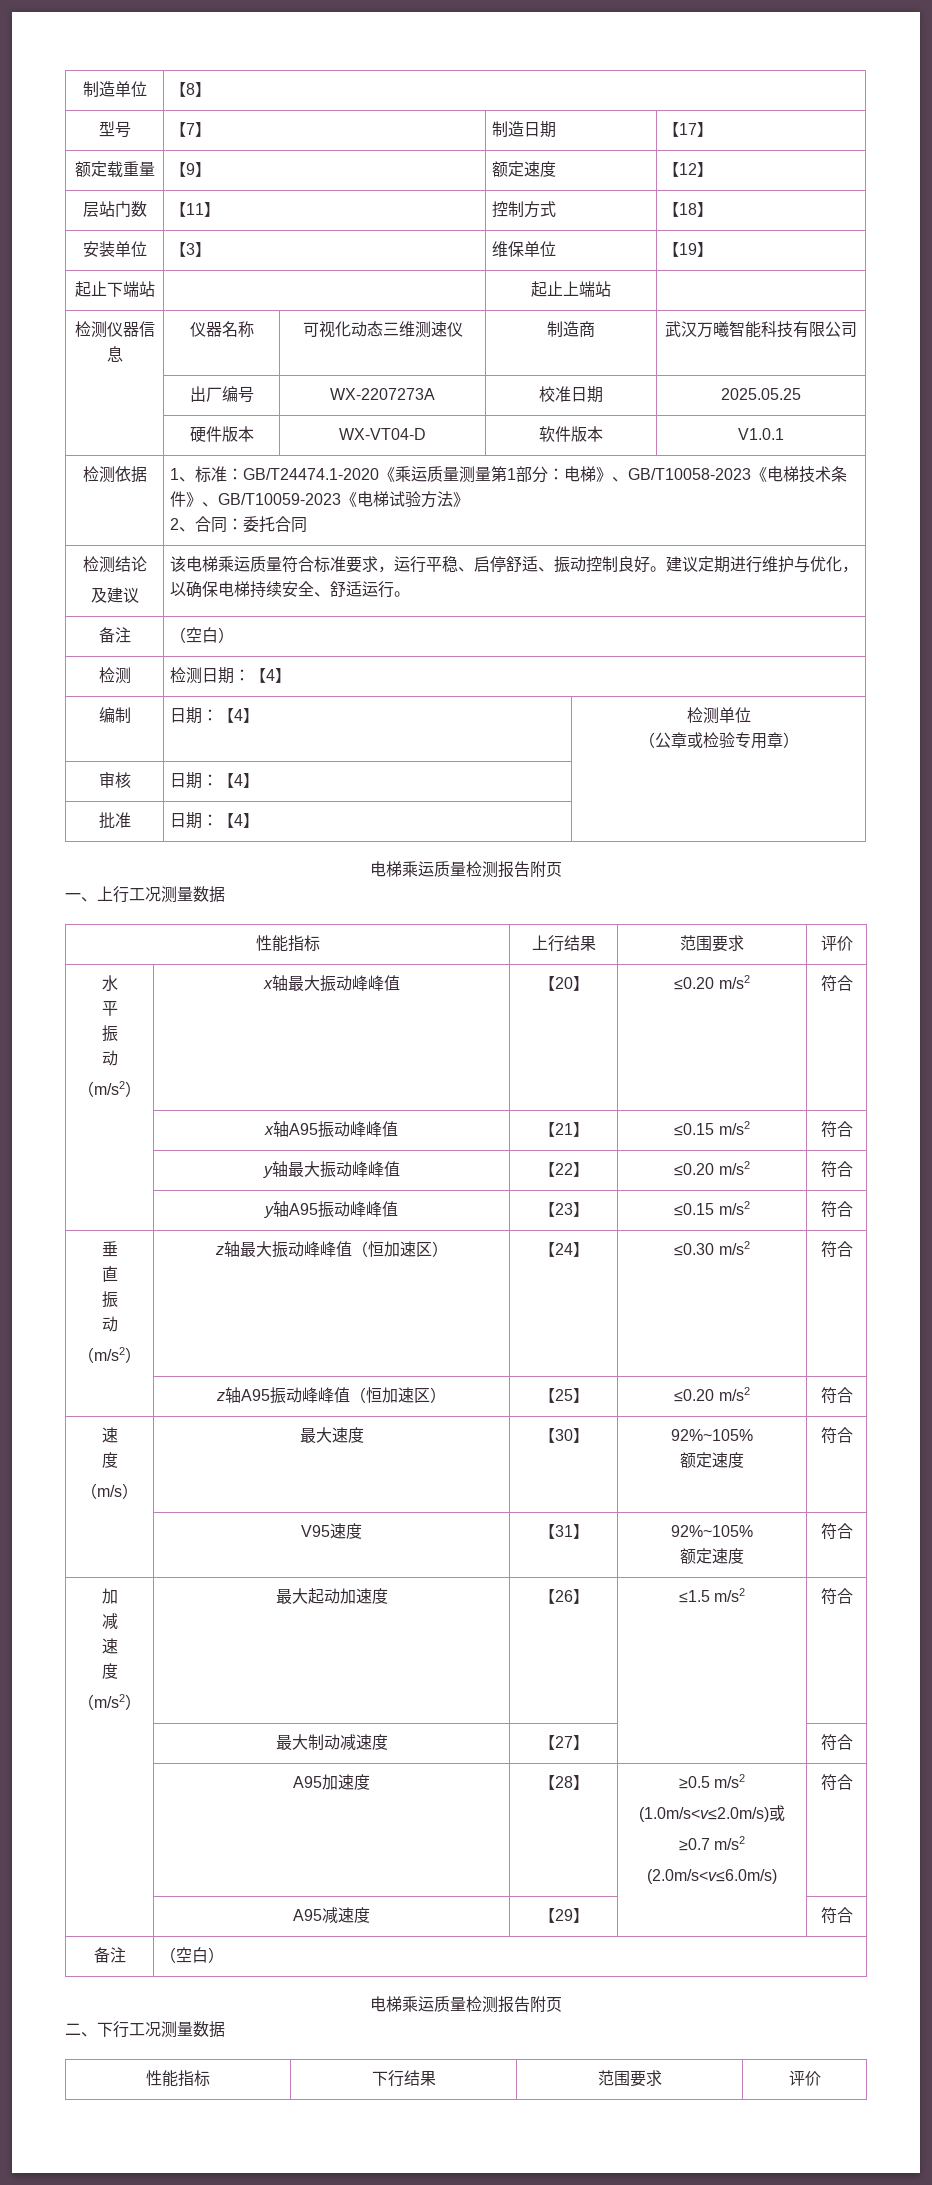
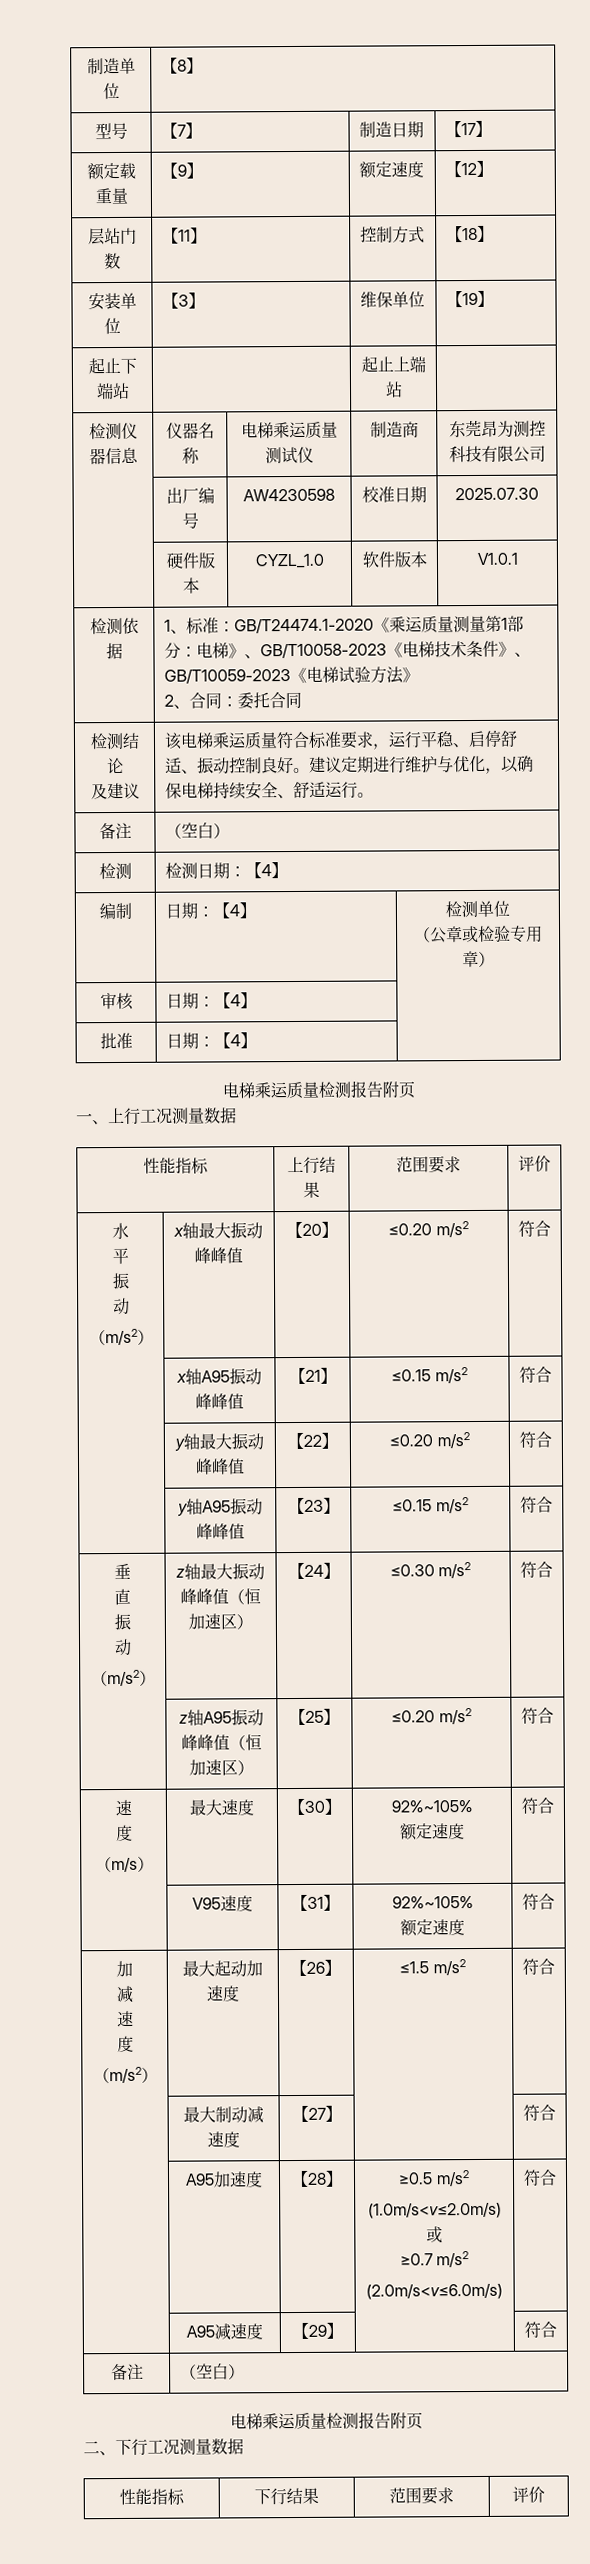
[302,321,447,338] 可视化动态三维测速 -> [240,421,338,439] [264,446,298,464] 电梯乘运质量测试
[665,321,761,338] 武汉万曦智能 -> [448,419,546,438] 东莞昂为测控
[330,388,435,400] WX-2207273A -> [242,488,335,502] AW4230598
[721,388,801,400] 2025.05.25 -> [455,487,539,501] 2025.07.30
[339,428,426,440] WX-VT04-D -> [254,553,325,569] CYZL_1.0

